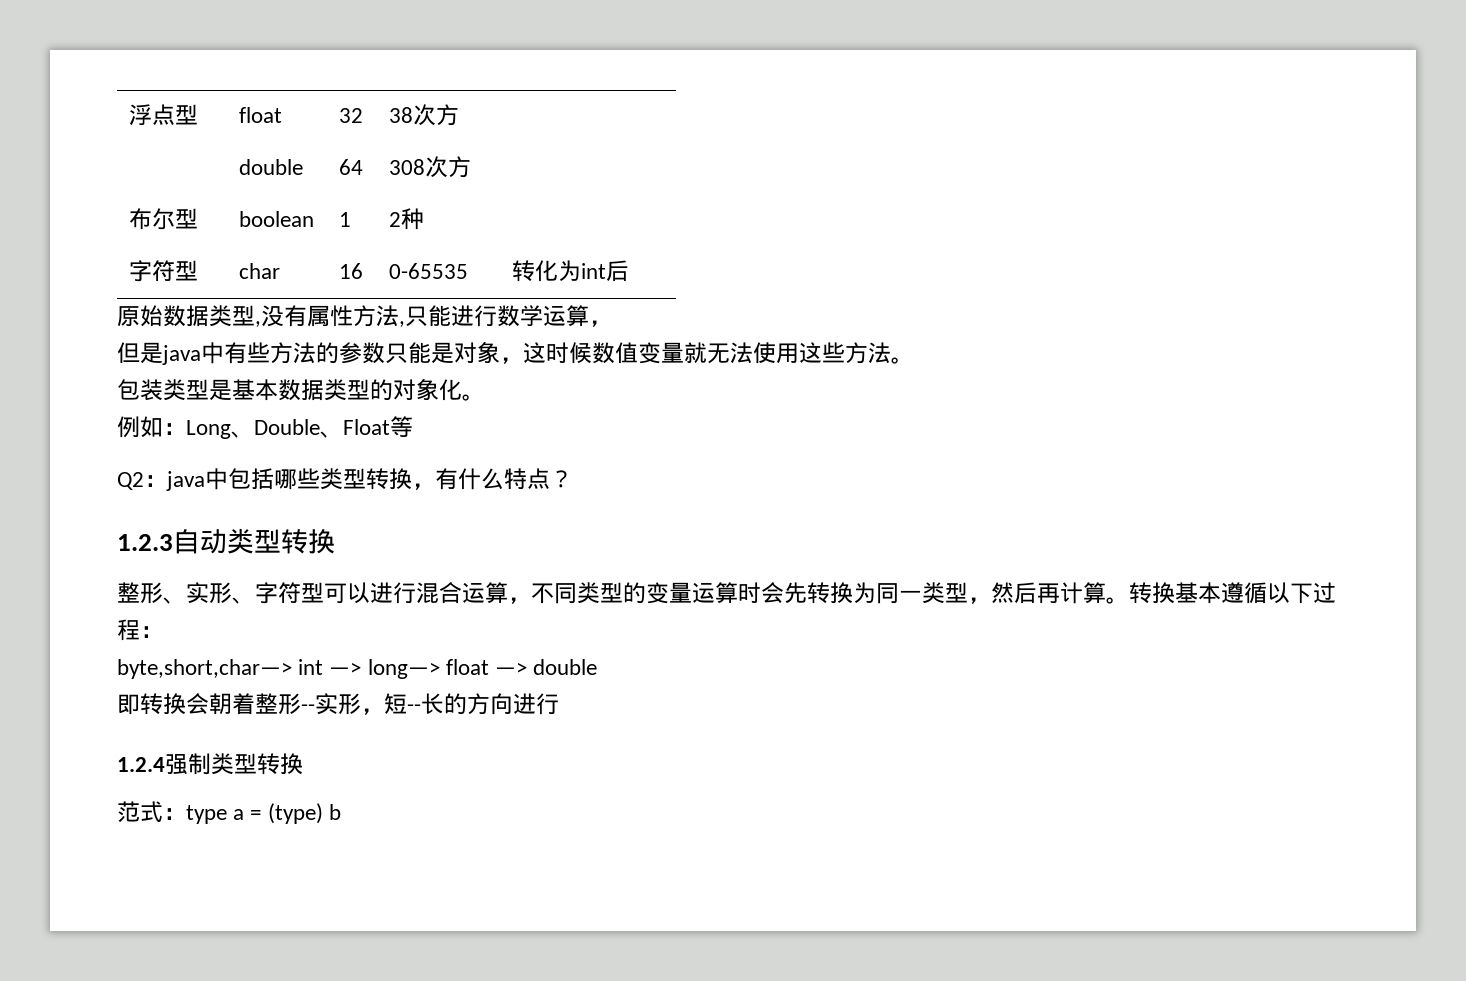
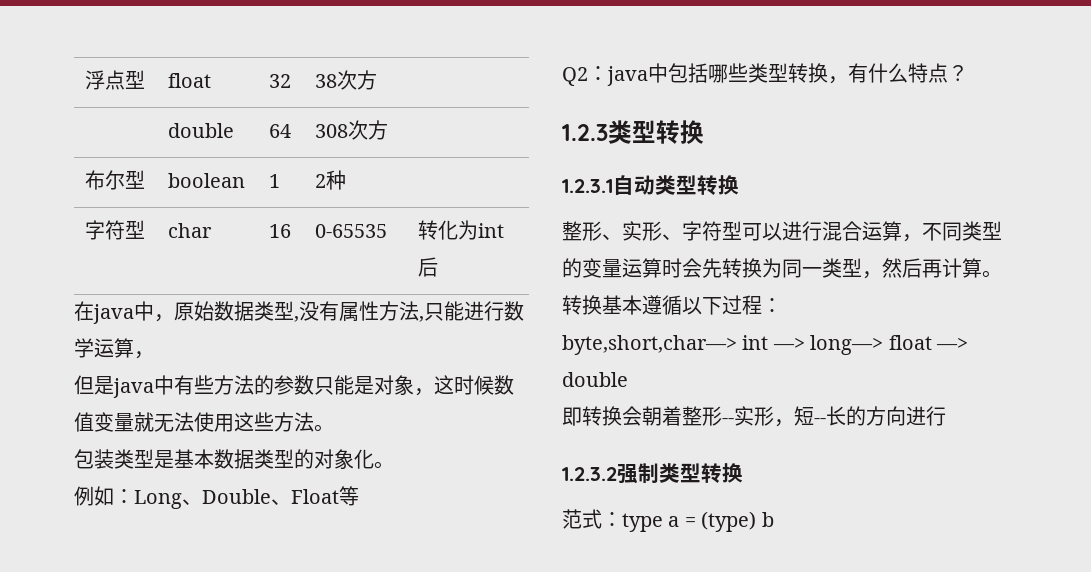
(630, 271) none -> [74,301,174,324] 在java中，
(173, 542) none -> [608,120,704,144] [562,179,613,193] 类型转换 // 1.2.3.1
[117,757,165,772] 1.2.4 -> [562,467,617,481] 1.2.3.2

